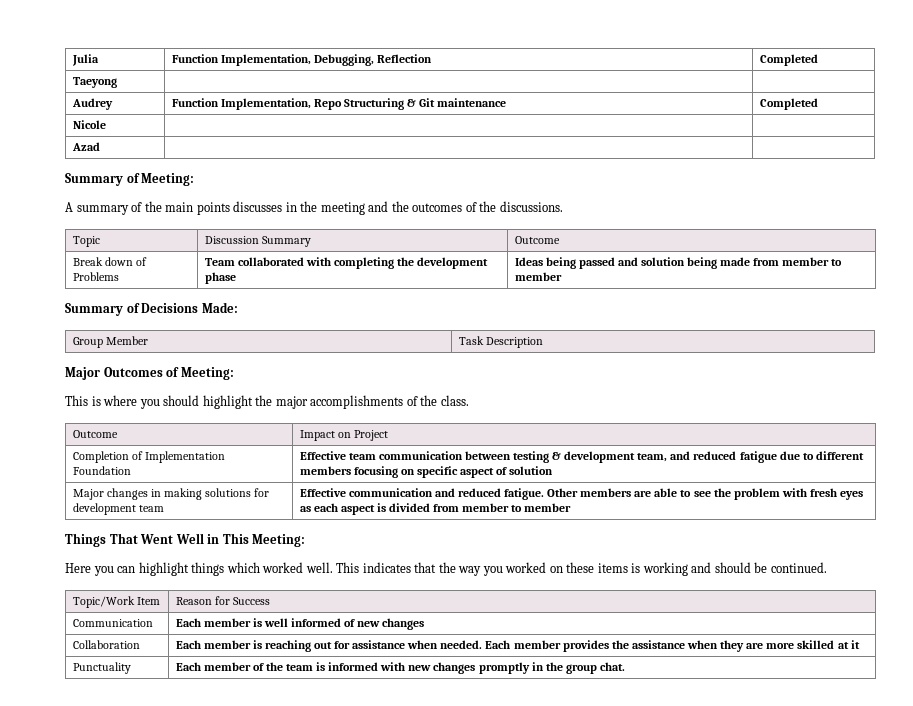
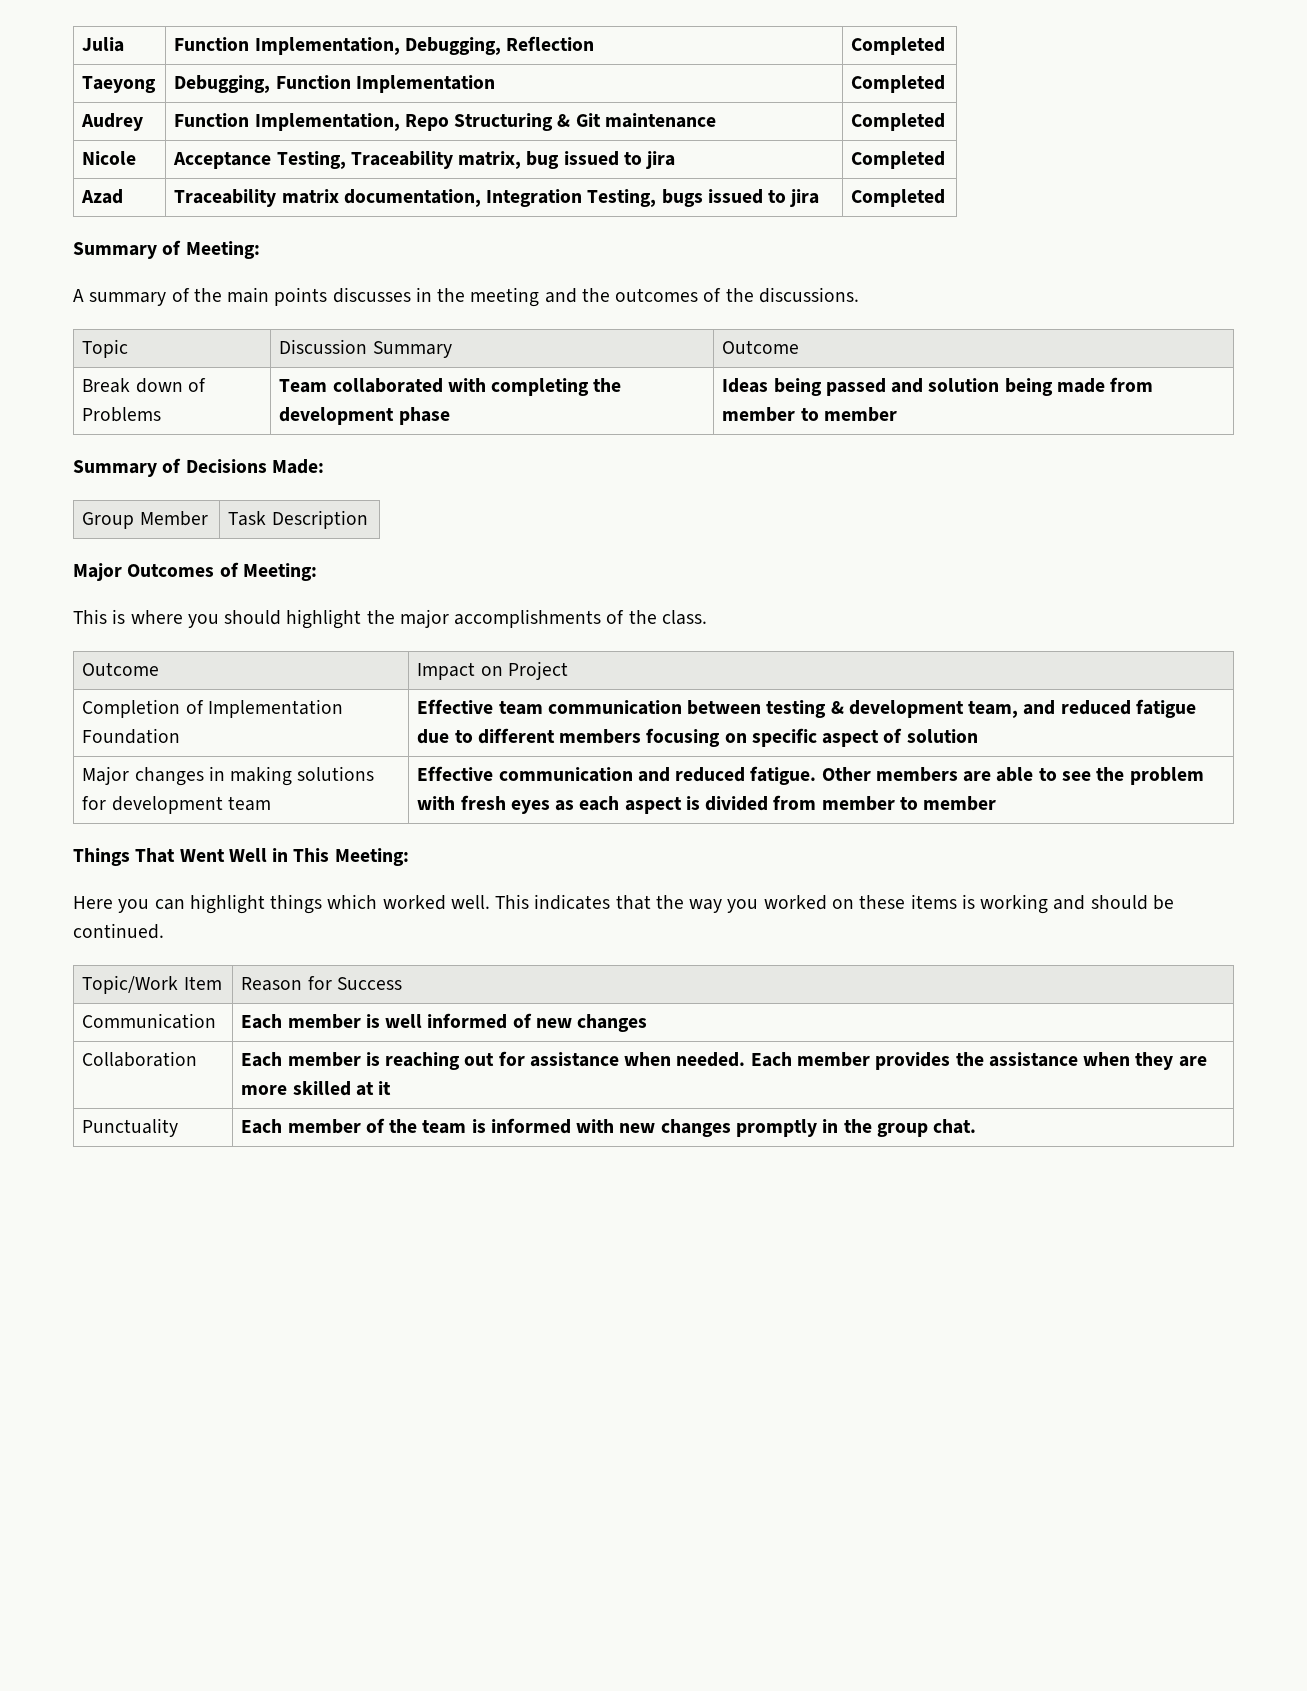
(117, 82) | -> [174,75,495,93] [851,75,946,93] Debugging, Function Implementation | Completed
[71,142,100,151] | // Azad | | -> [173,151,676,169] [851,151,946,169] [81,189,124,204] [174,189,820,207] [851,189,946,207] Acceptance Testing, Traceability matrix, bug issued to jira | Completed // Azad | Traceability matrix documentation, Integration Testing, bugs issued to jira | Completed

